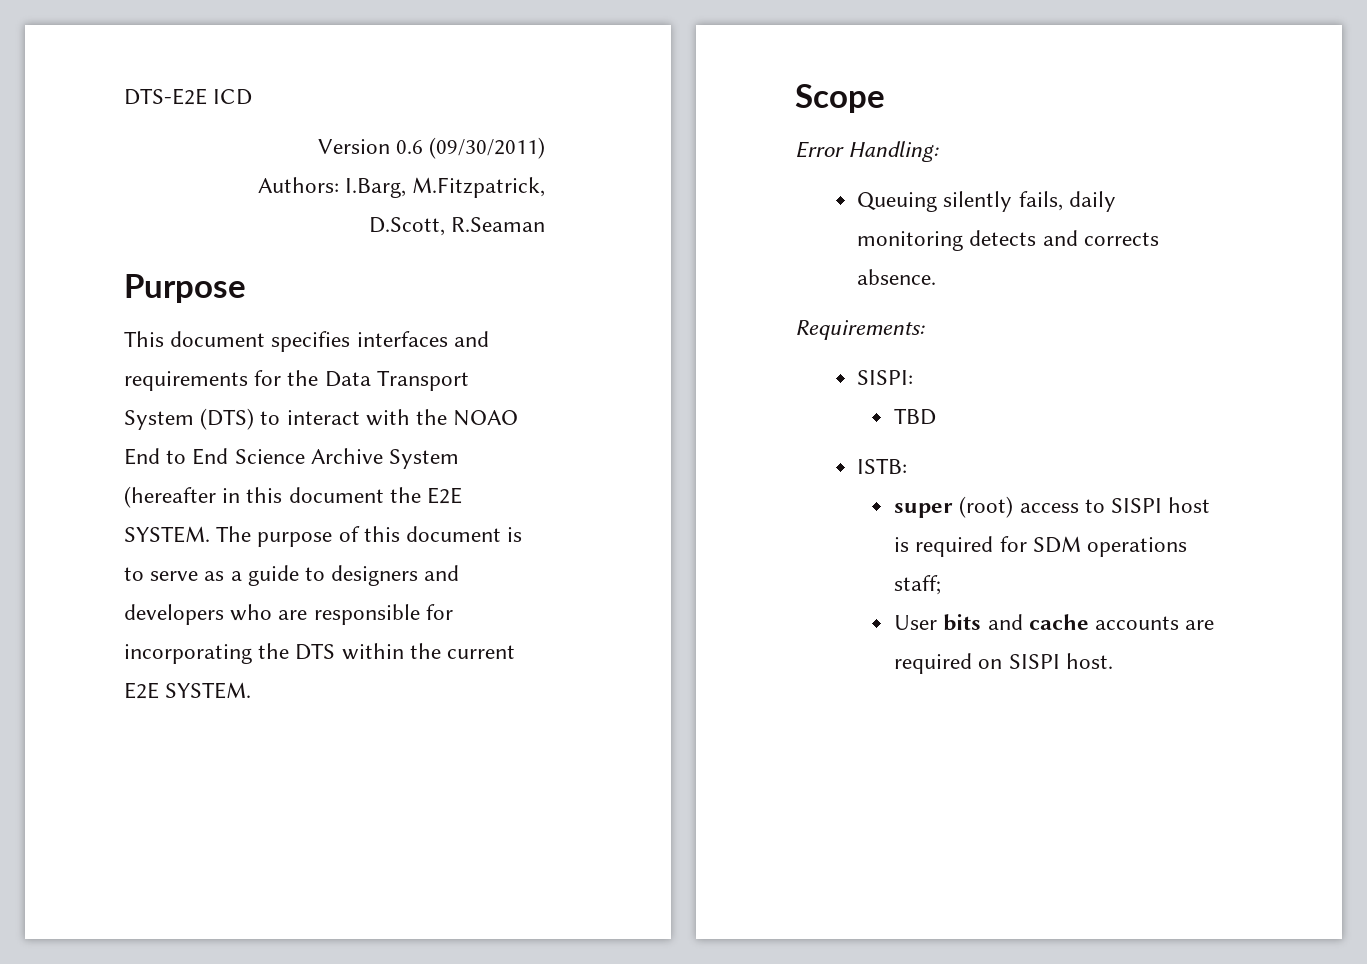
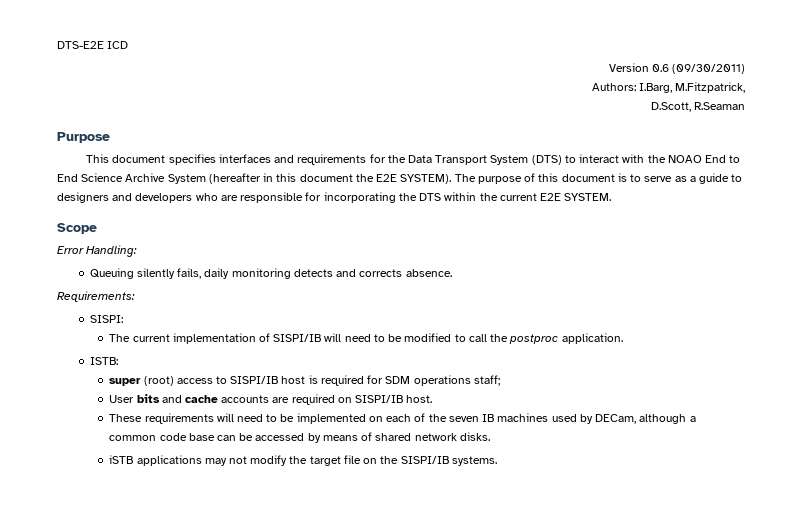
[124,526,210,543] SYSTEM. -> [400,174,452,184] SYSTEM).
[894,408,937,425] TBD -> [109,333,623,344] The current implementation of SISPI/IB will need to be modified to call the postproc application.
[1110,498,1162,513] SISPI -> [230,376,279,384] SISPI/IB
[1008,654,1060,669] SISPI -> [355,395,404,403] SISPI/IB
(1113, 661) none -> [109,413,696,424] [109,432,490,443] [109,455,497,466] // These requirements will need to be implemented on each of the seven IB machines used by DECam, although a common code base can be accessed by means of shared network disks. // iSTB applications may not modify the target file on the SISPI/IB systems.

